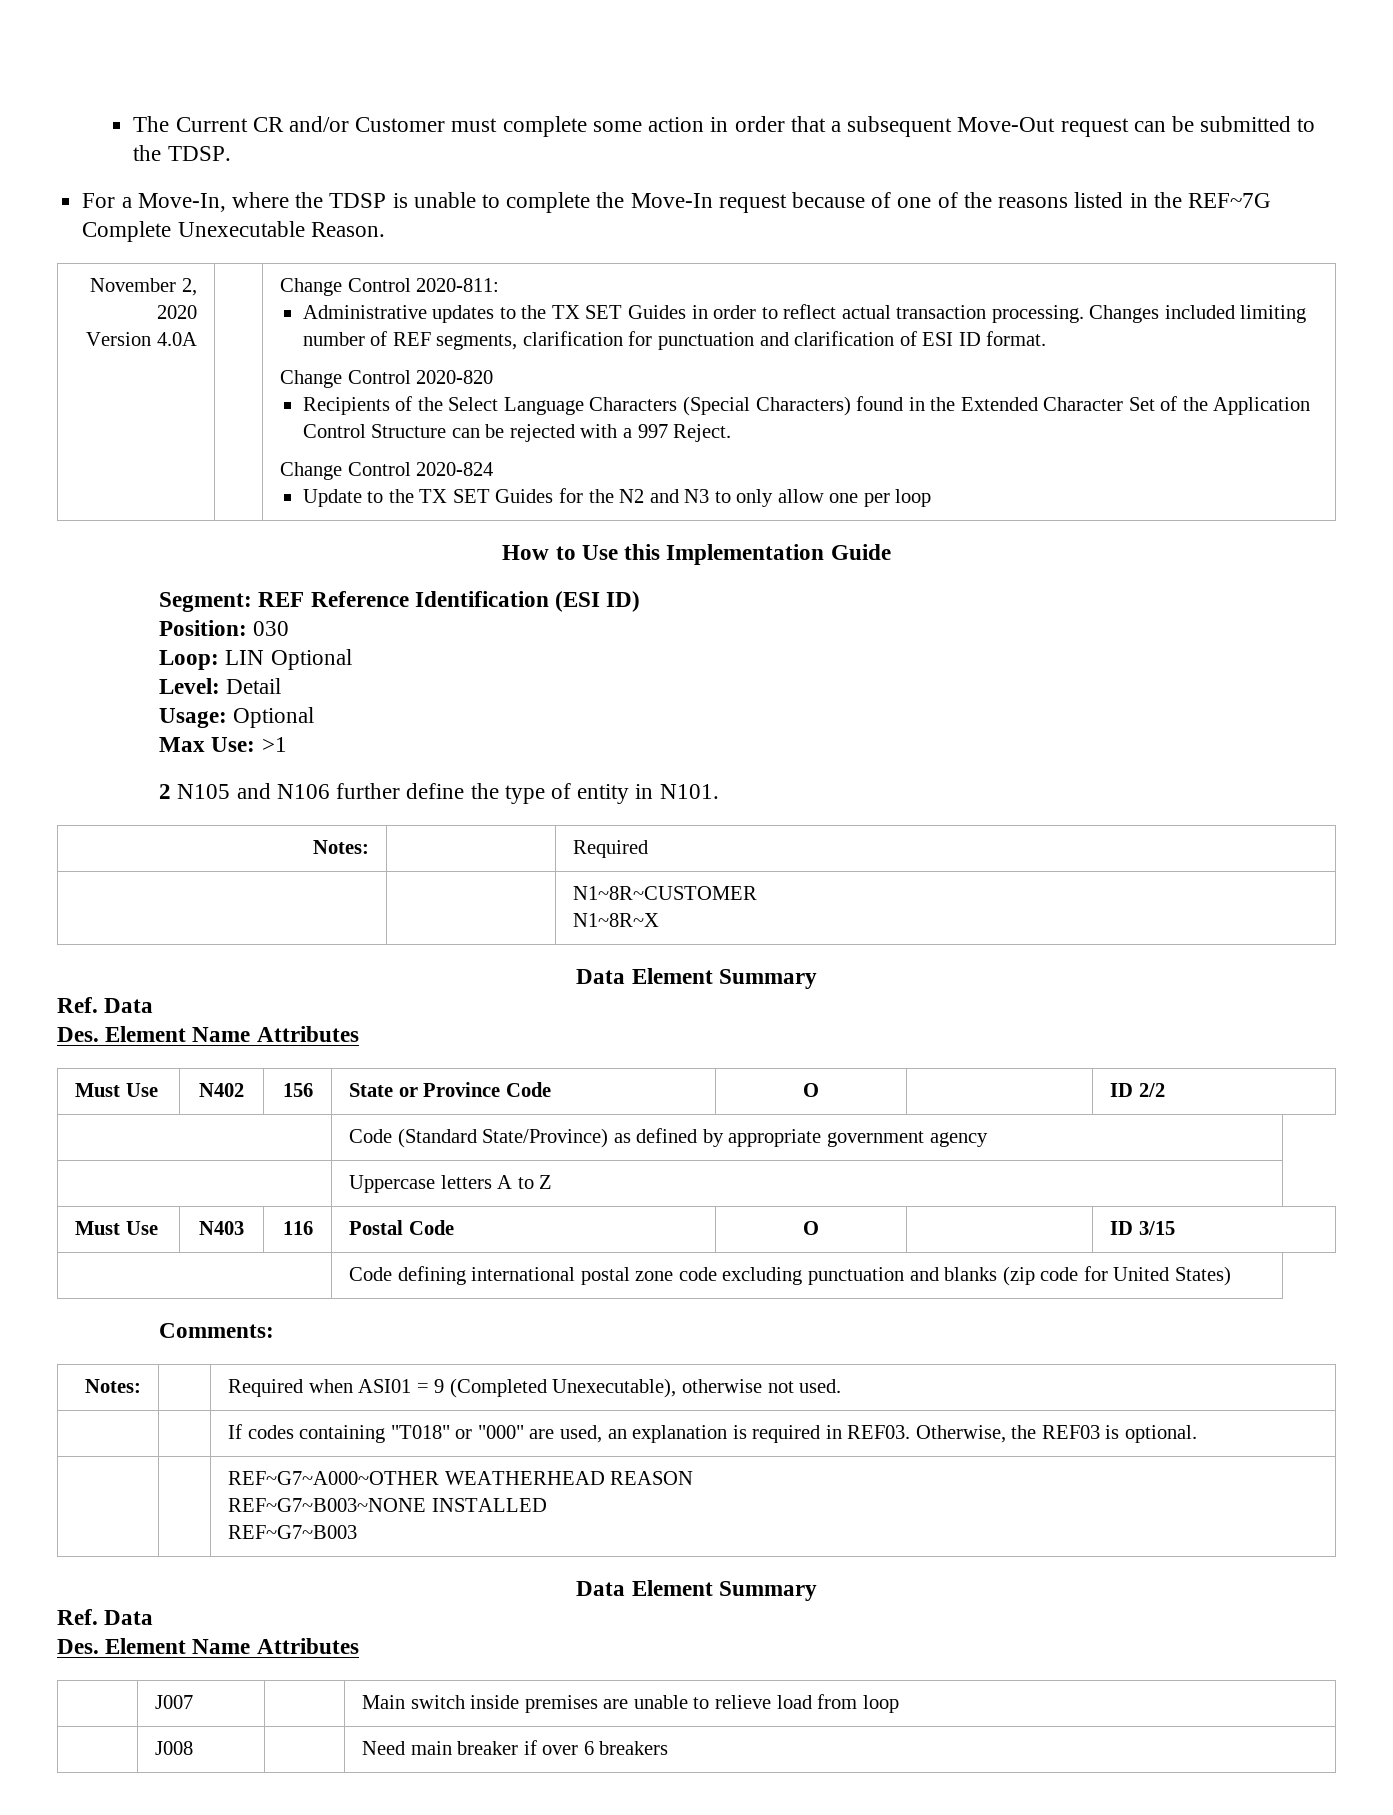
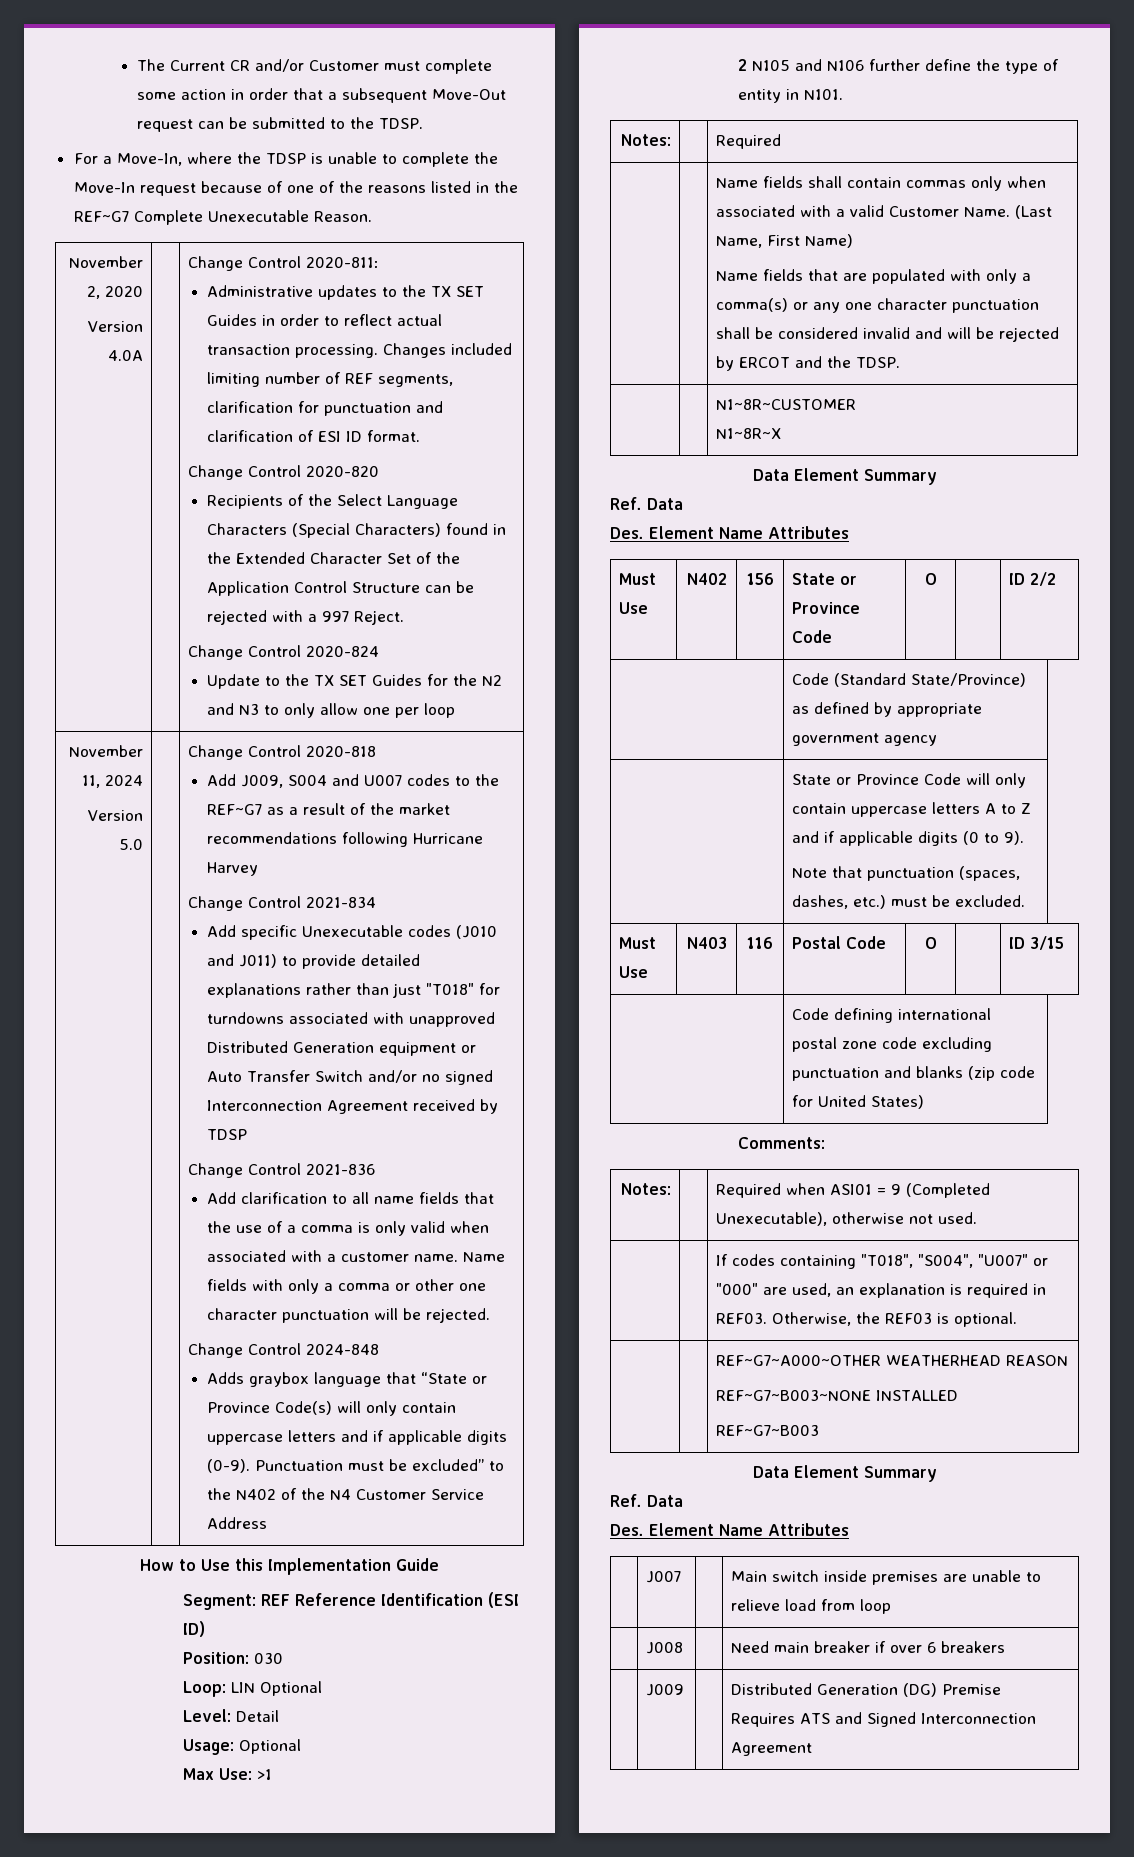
[1187,193,1271,208] REF~7G -> [73,211,129,222] REF~G7
(932, 498) none -> [68,745,143,757] [81,775,143,788] [87,810,143,821] [118,839,143,850] [188,745,377,760] [207,774,500,788] [207,803,451,815] [207,832,484,847] [207,862,259,876] [188,896,377,911] [207,925,498,940] [207,954,421,969] [207,983,501,998] [207,1012,496,1027] [207,1041,477,1056] [207,1070,494,1085] [207,1099,499,1114] [207,1129,248,1140] [188,1163,376,1178] [207,1192,495,1204] [207,1221,490,1236] [207,1250,506,1262] [207,1279,487,1294] [207,1308,491,1323] [188,1343,380,1358] [207,1372,488,1387] [207,1401,457,1416] [207,1430,508,1445] [207,1459,505,1473] [207,1488,485,1500] [207,1517,268,1529] // November 11, 2024 // Version 5.0 | | Change Control 2020-818 // Add J009, S004 and U007 codes to the REF~G7 as a result of the market recommendations following Hurricane Harvey // Change Control 2021-834 // Add specific Unexecutable codes (J010 and J011) to provide detailed explanations rather than just "T018" for turndowns associated with unapproved Distributed Generation equipment or Auto Transfer Switch and/or no signed Interconnection Agreement received by TDSP // Change Control 2021-836 // Add clarification to all name fields that the use of a comma is only valid when associated with a customer name. Name fields with only a comma or other one character punctuation will be rejected. // Change Control 2024-848 // Adds graybox language that “State or Province Code(s) will only contain uppercase letters and if applicable digits (0-9). Punctuation must be excluded” to the N402 of the N4 Customer Service Address
(649, 849) none -> [716,176,1047,191] [716,205,1053,219] [716,234,854,248] [716,269,1032,284] [716,298,1040,313] [716,327,1060,342] [716,356,901,371] // | | Name fields shall contain commas only when associated with a valid Customer Name. (Last Name, First Name) // Name fields that are populated with only a comma(s) or any one character punctuation shall be considered invalid and will be rejected by ERCOT and the TDSP.
[349,1175,553,1193] Uppercase letters A to Z -> [792,773,1027,788] [792,802,1032,817] [792,831,1025,846] [792,866,1021,881] [792,895,1026,909] State or Province Code will only contain uppercase letters A to Z and if applicable digits (0 to 9). // Note that punctuation (spaces, dashes, etc.) must be excluded.
[390,1425,450,1439] "T018" -> [861,1254,1029,1268] "T018", "S004", "U007"
(669, 1748) none -> [646,1684,685,1696] [731,1683,1002,1697] [731,1712,1037,1727] [731,1742,813,1756] // | J009 | | Distributed Generation (DG) Premise Requires ATS and Signed Interconnection Agreement

